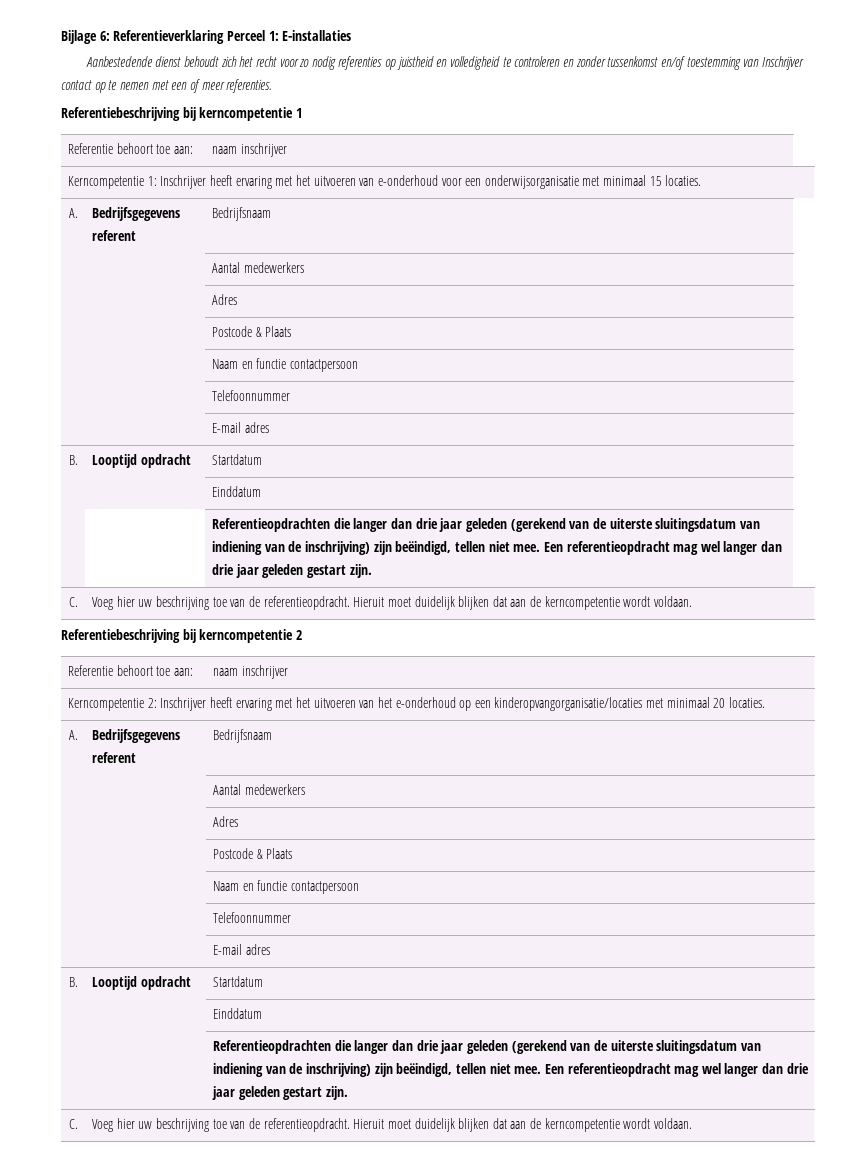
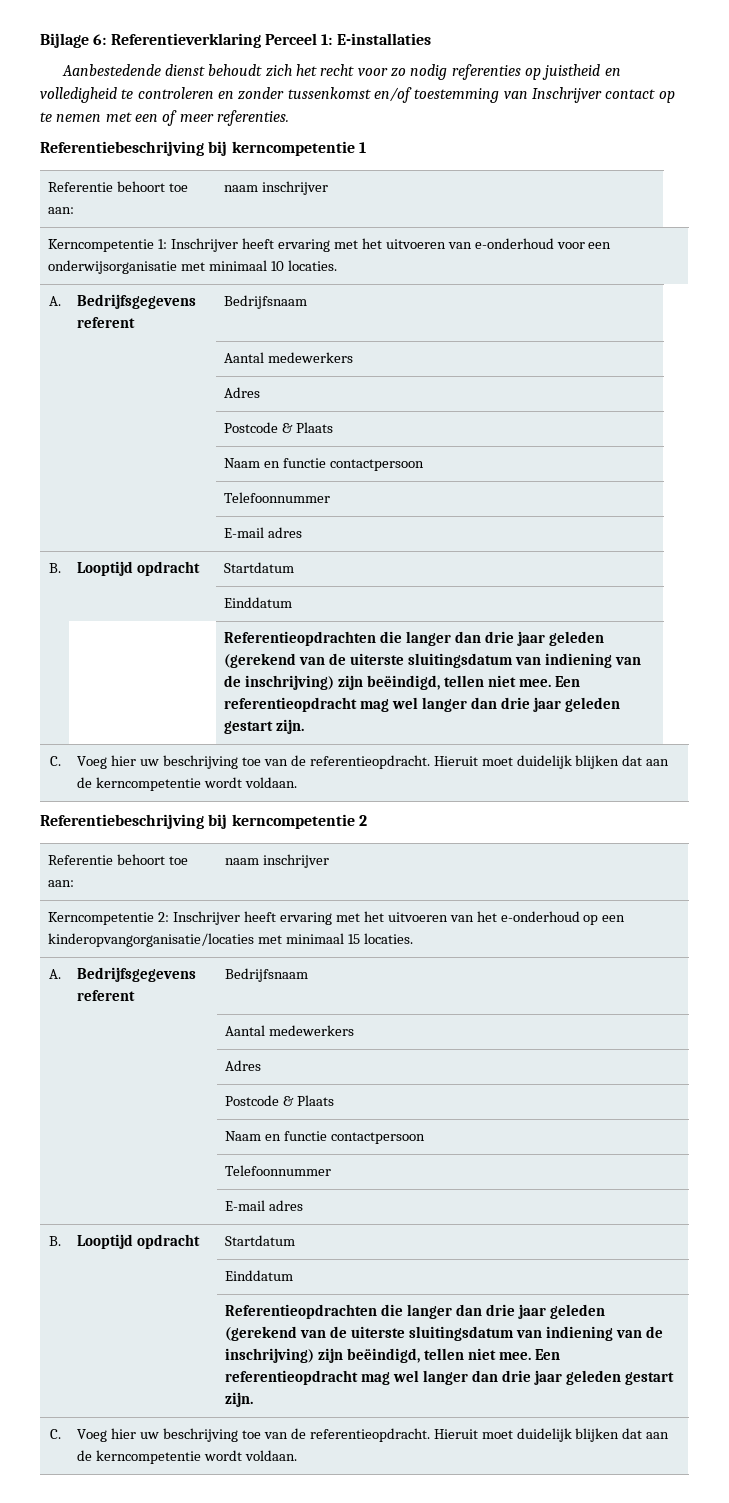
[649,176,662,186] 15 -> [271,261,285,271] 10
[713,698,726,708] 20 -> [348,934,361,944] 15

